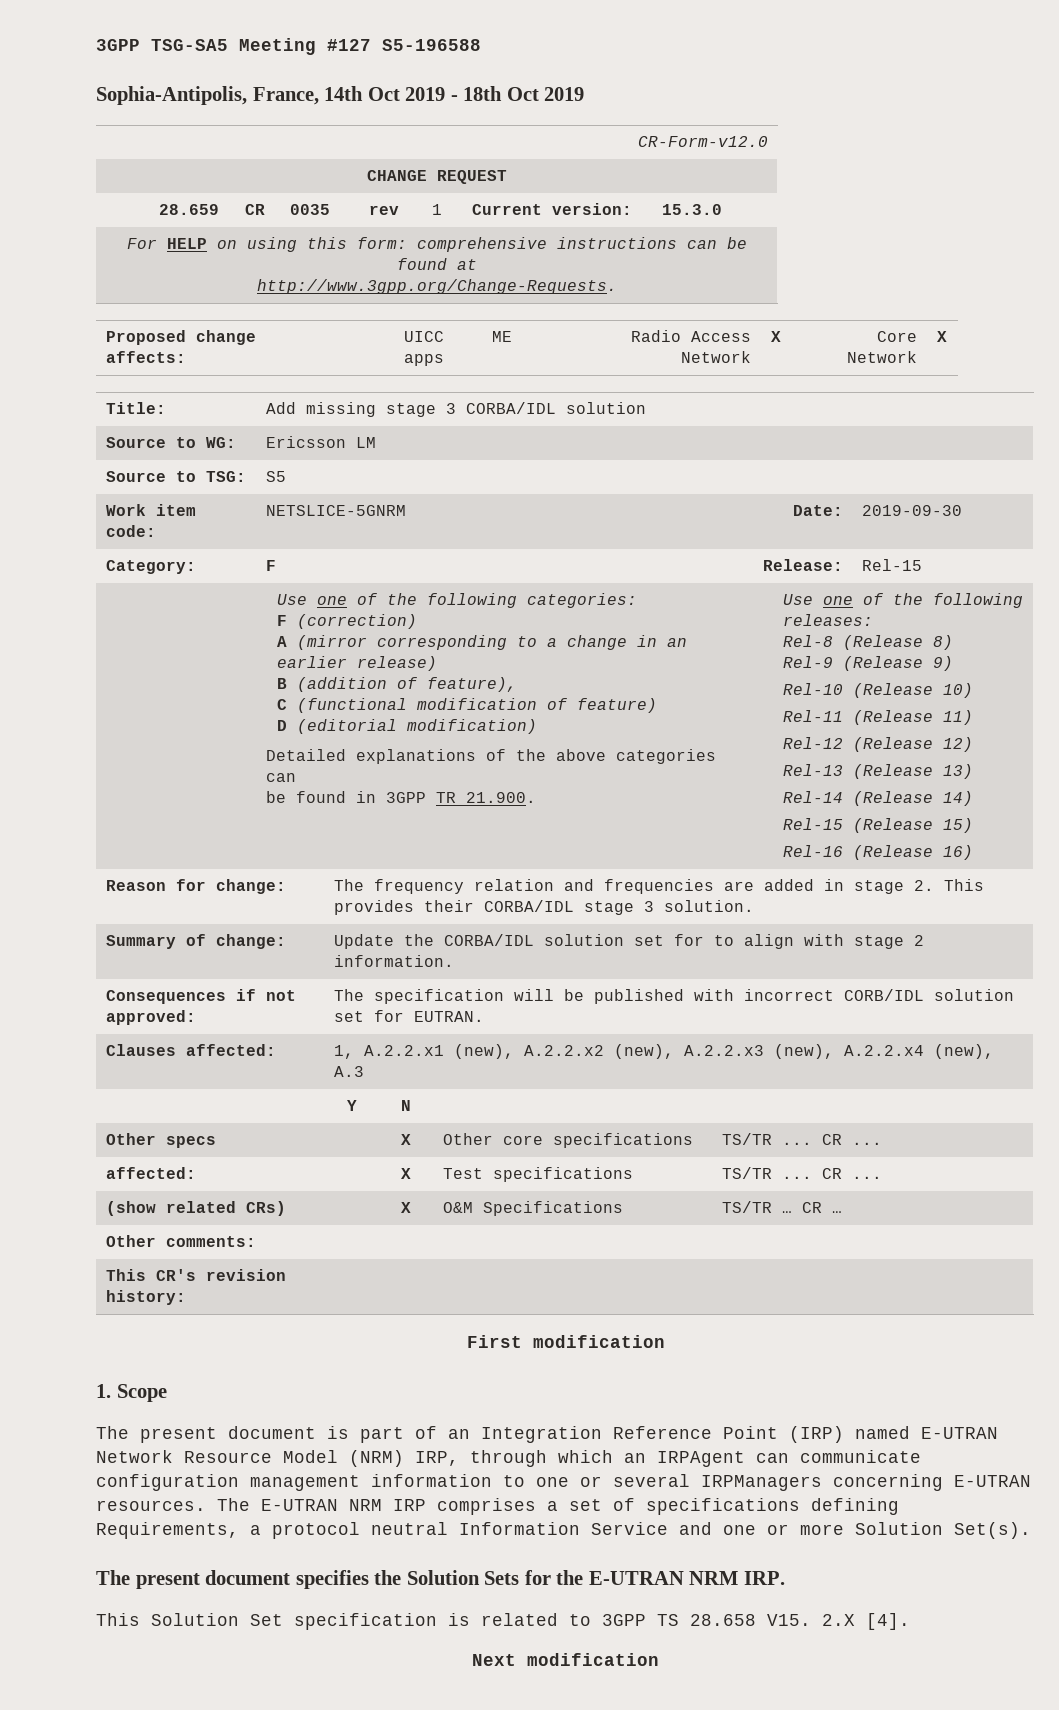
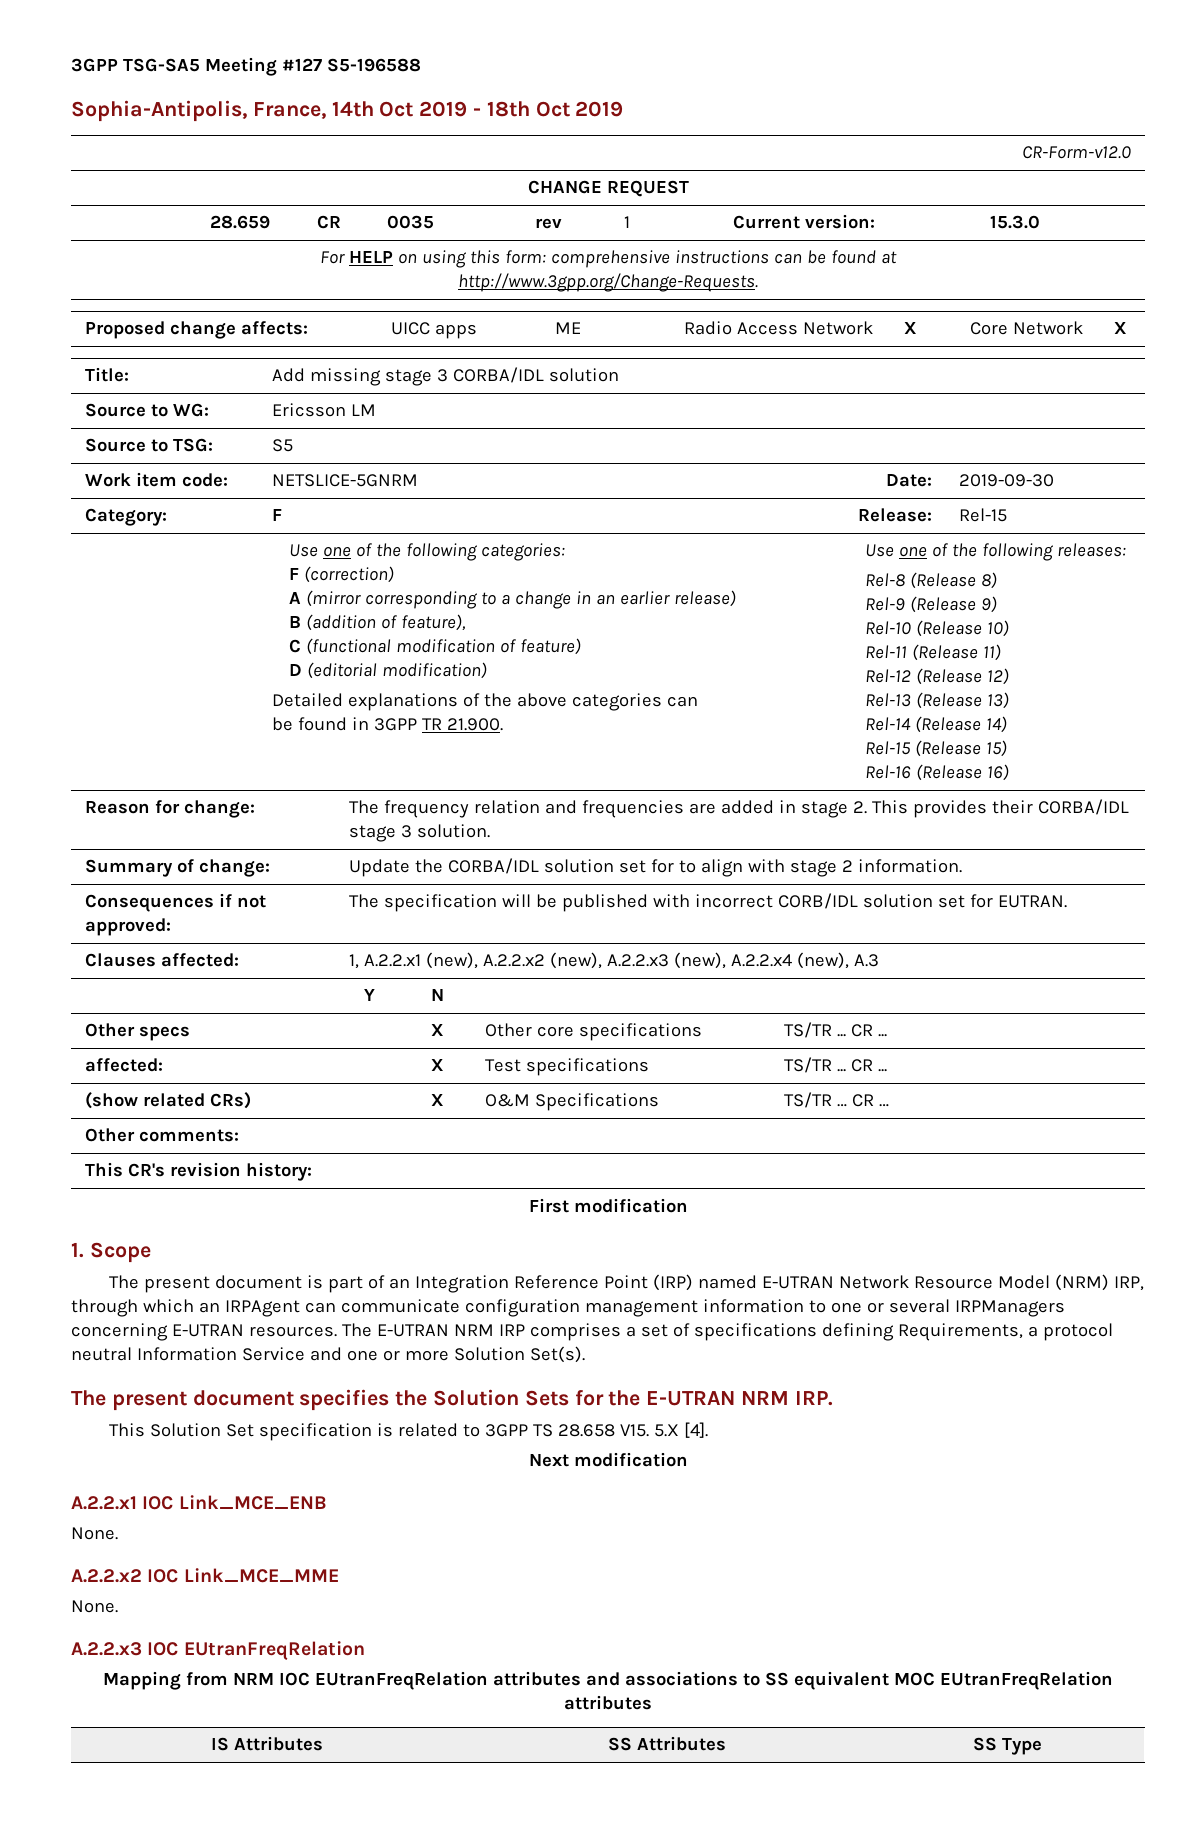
[822,1614,855,1626] 2.X -> [653,1424,679,1437] 5.X
(659, 1659) none -> [71,1495,327,1510] [71,1527,118,1540] [71,1568,339,1583] [71,1600,118,1613] [71,1641,365,1660] [103,1671,1113,1690] [564,1695,652,1710] [211,1736,323,1751] [607,1736,726,1751] [973,1737,1042,1755] // A.2.2.x1 IOC Link_MCE_ENB // None. // A.2.2.x2 IOC Link_MCE_MME // None. // A.2.2.x3 IOC EUtranFreqRelation // Mapping from NRM IOC EUtranFreqRelation attributes and associations to SS equivalent MOC EUtranFreqRelation attributes // IS Attributes | SS Attributes | SS Type

